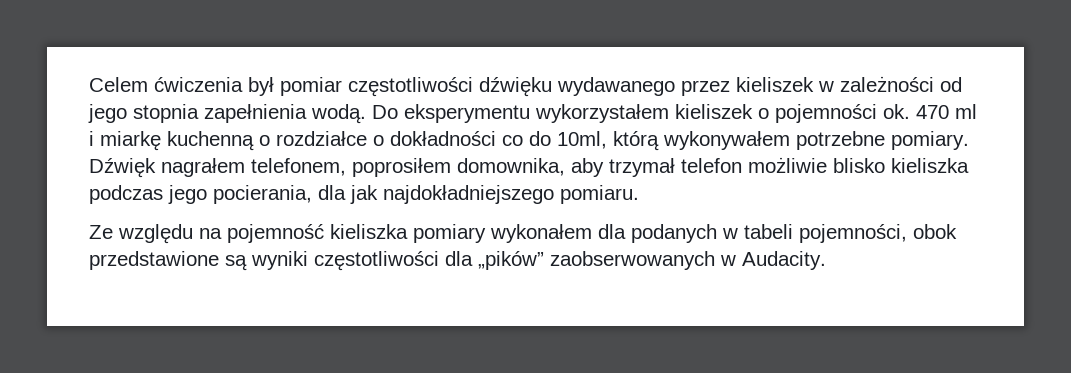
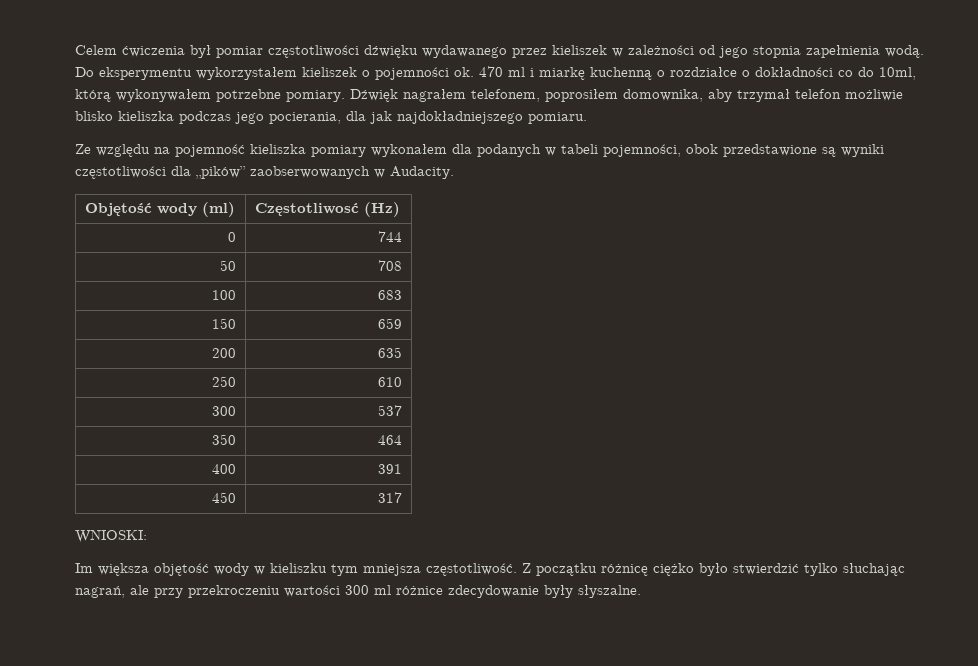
(826, 260) none -> [84,202,235,217] [254,202,400,217] [228,232,237,242] [378,231,403,242] [220,260,237,271] [378,260,403,271] [212,290,237,300] [378,290,403,300] [212,318,237,329] [378,318,403,329] [212,348,237,358] [378,347,403,358] [212,376,237,387] [378,377,403,387] [212,406,237,416] [378,405,403,416] [212,434,237,445] [378,435,403,445] [212,464,237,474] [378,464,403,474] [212,492,237,503] [378,492,403,503] [75,529,147,543] [75,563,905,576] [75,585,641,598] // Objętość wody (ml) | Częstotliwosć (Hz) // 0 | 744 // 50 | 708 // 100 | 683 // 150 | 659 // 200 | 635 // 250 | 610 // 300 | 537 // 350 | 464 // 400 | 391 // 450 | 317 // WNIOSKI: // Im większa objętość wody w kieliszku tym mniejsza częstotliwość. Z początku różnicę ciężko było stwierdzić tylko słuchając nagrań, ale przy przekroczeniu wartości 300 ml różnice zdecydowanie były słyszalne.

